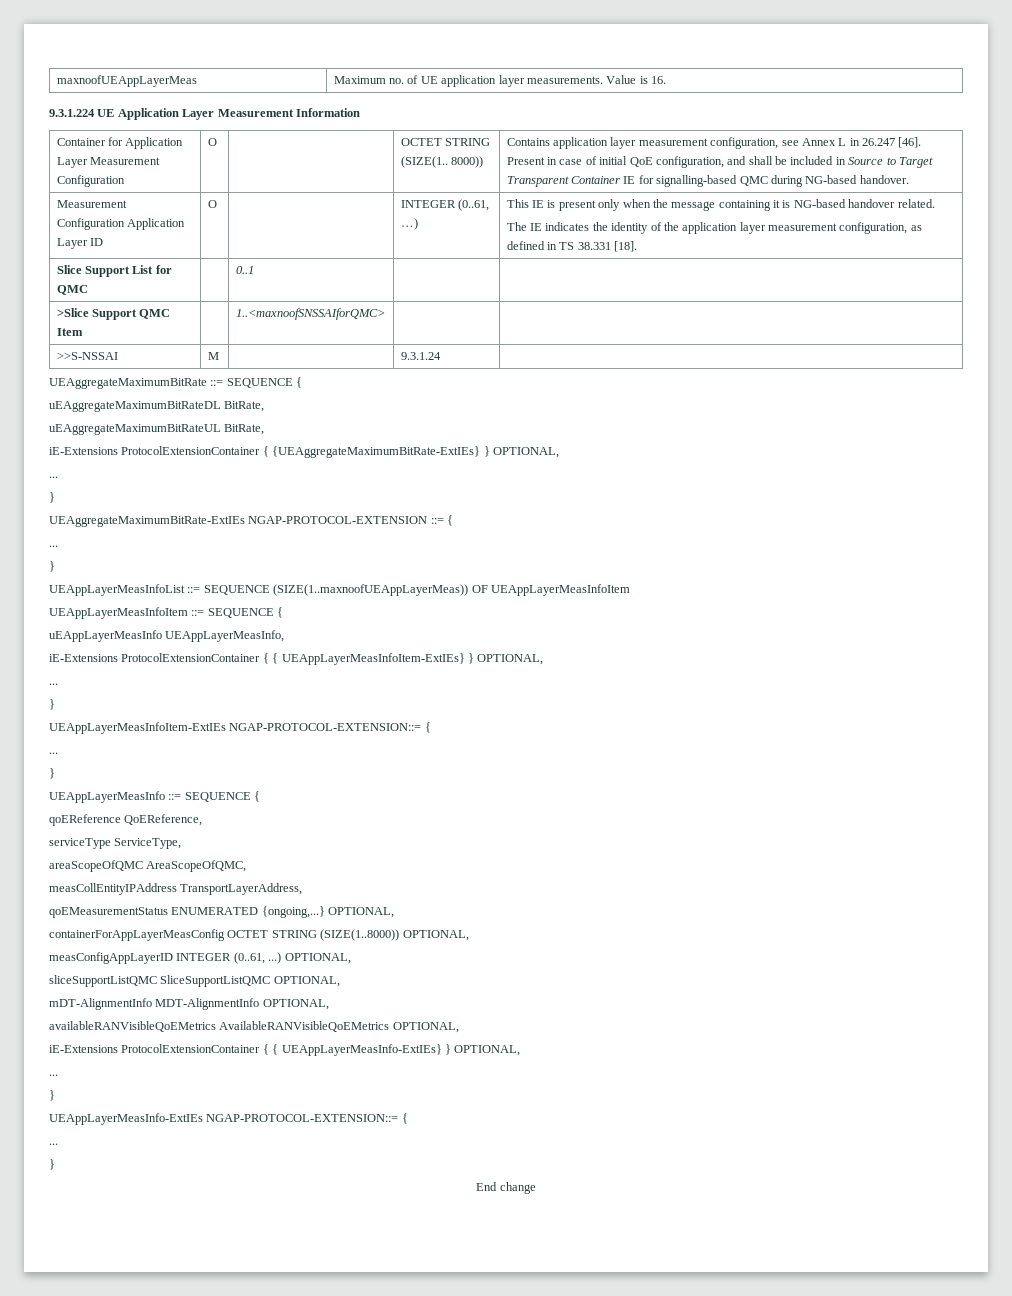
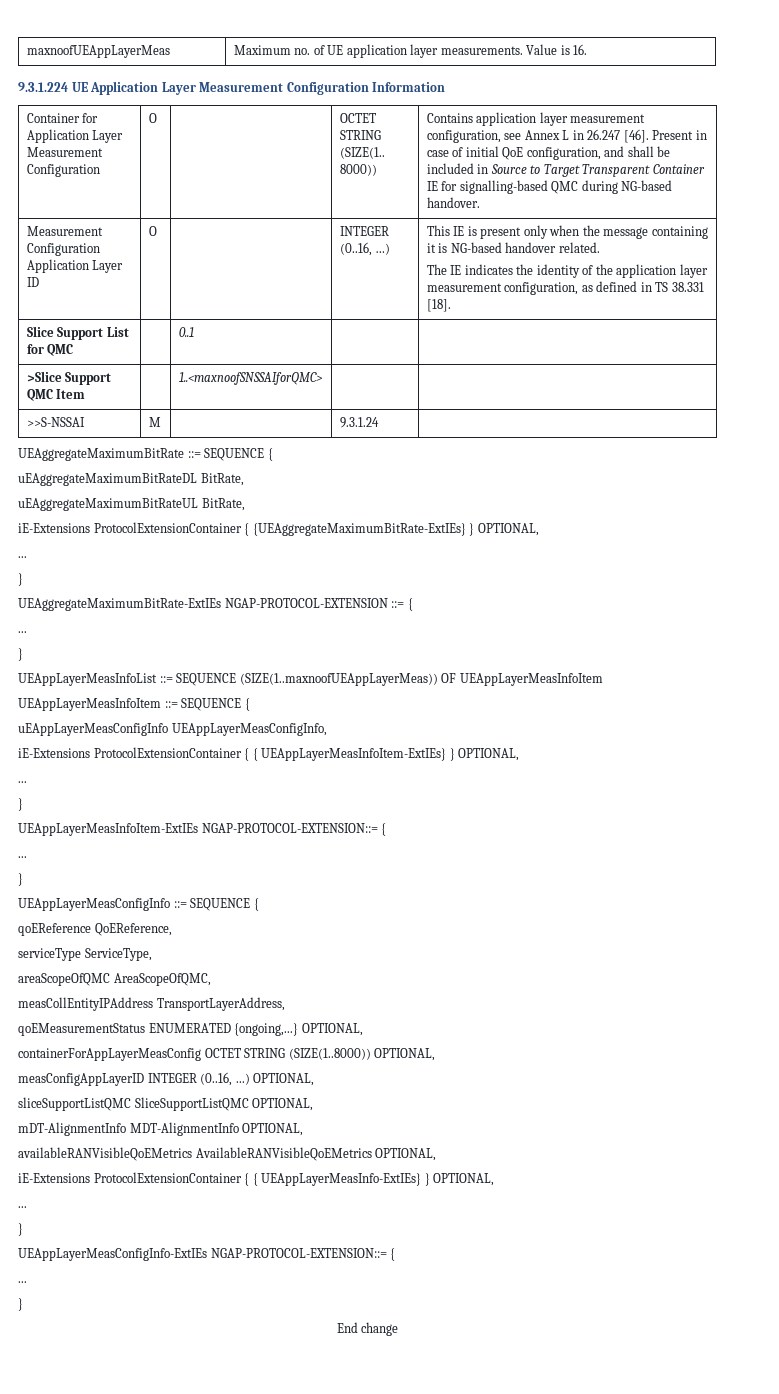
(294, 113) none -> [286,82,369,95] Configuration
[458,199,490,211] (0..61, -> [339,242,372,256] (0..16,
[49,630,285,642] uEAppLayerMeasInfo UEAppLayerMeasInfo, -> [18,723,327,736] uEAppLayerMeasConfigInfo UEAppLayerMeasConfigInfo,
[49,791,165,803] UEAppLayerMeasInfo -> [18,898,170,911] UEAppLayerMeasConfigInfo
[233,952,265,964] (0..61, -> [200,1072,233,1086] (0..16,
[49,1113,203,1125] UEAppLayerMeasInfo-ExtIEs -> [18,1248,207,1261] UEAppLayerMeasConfigInfo-ExtIEs

